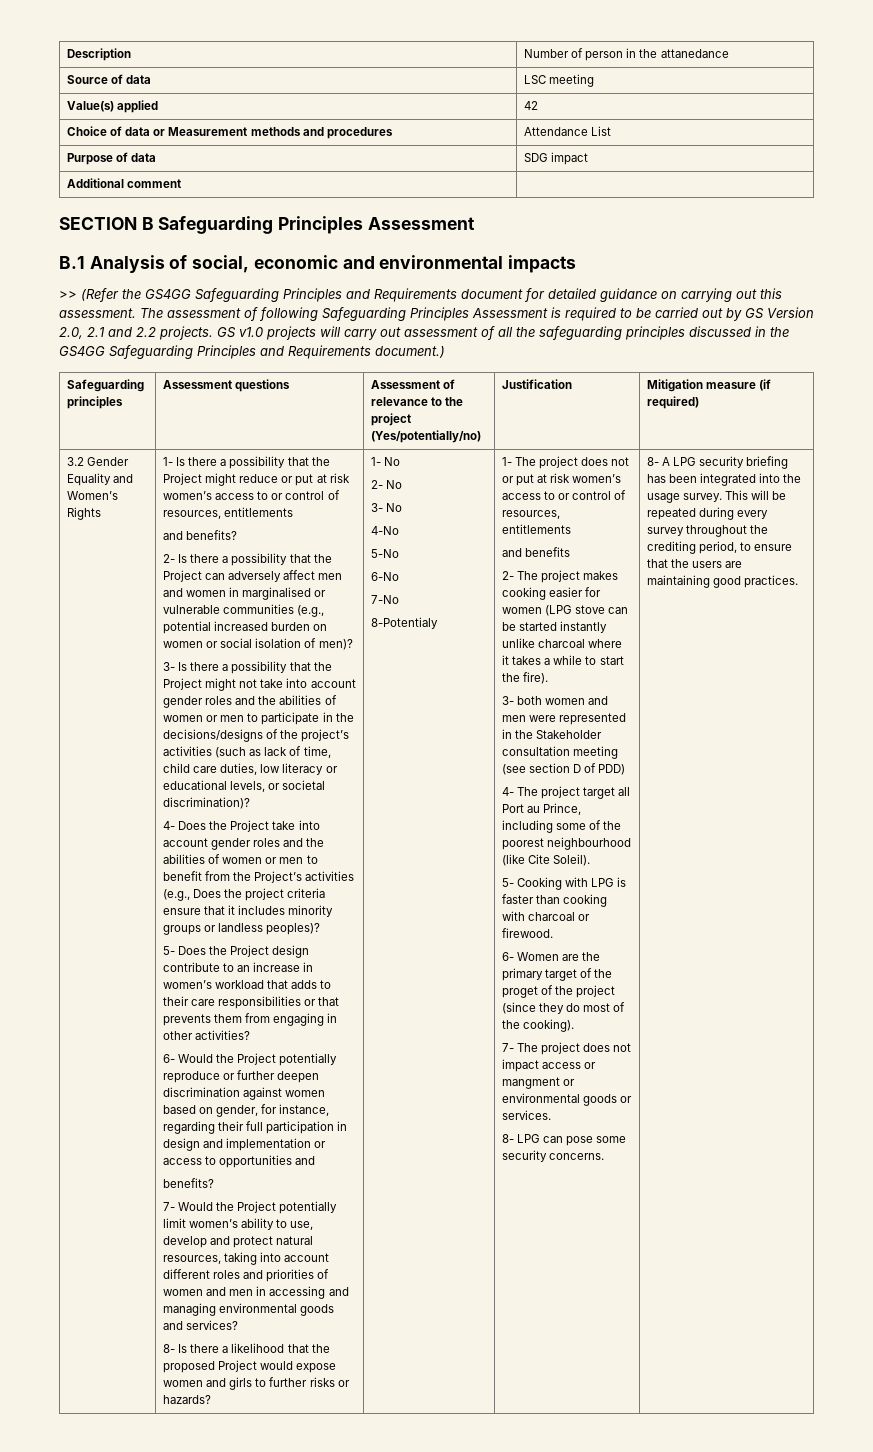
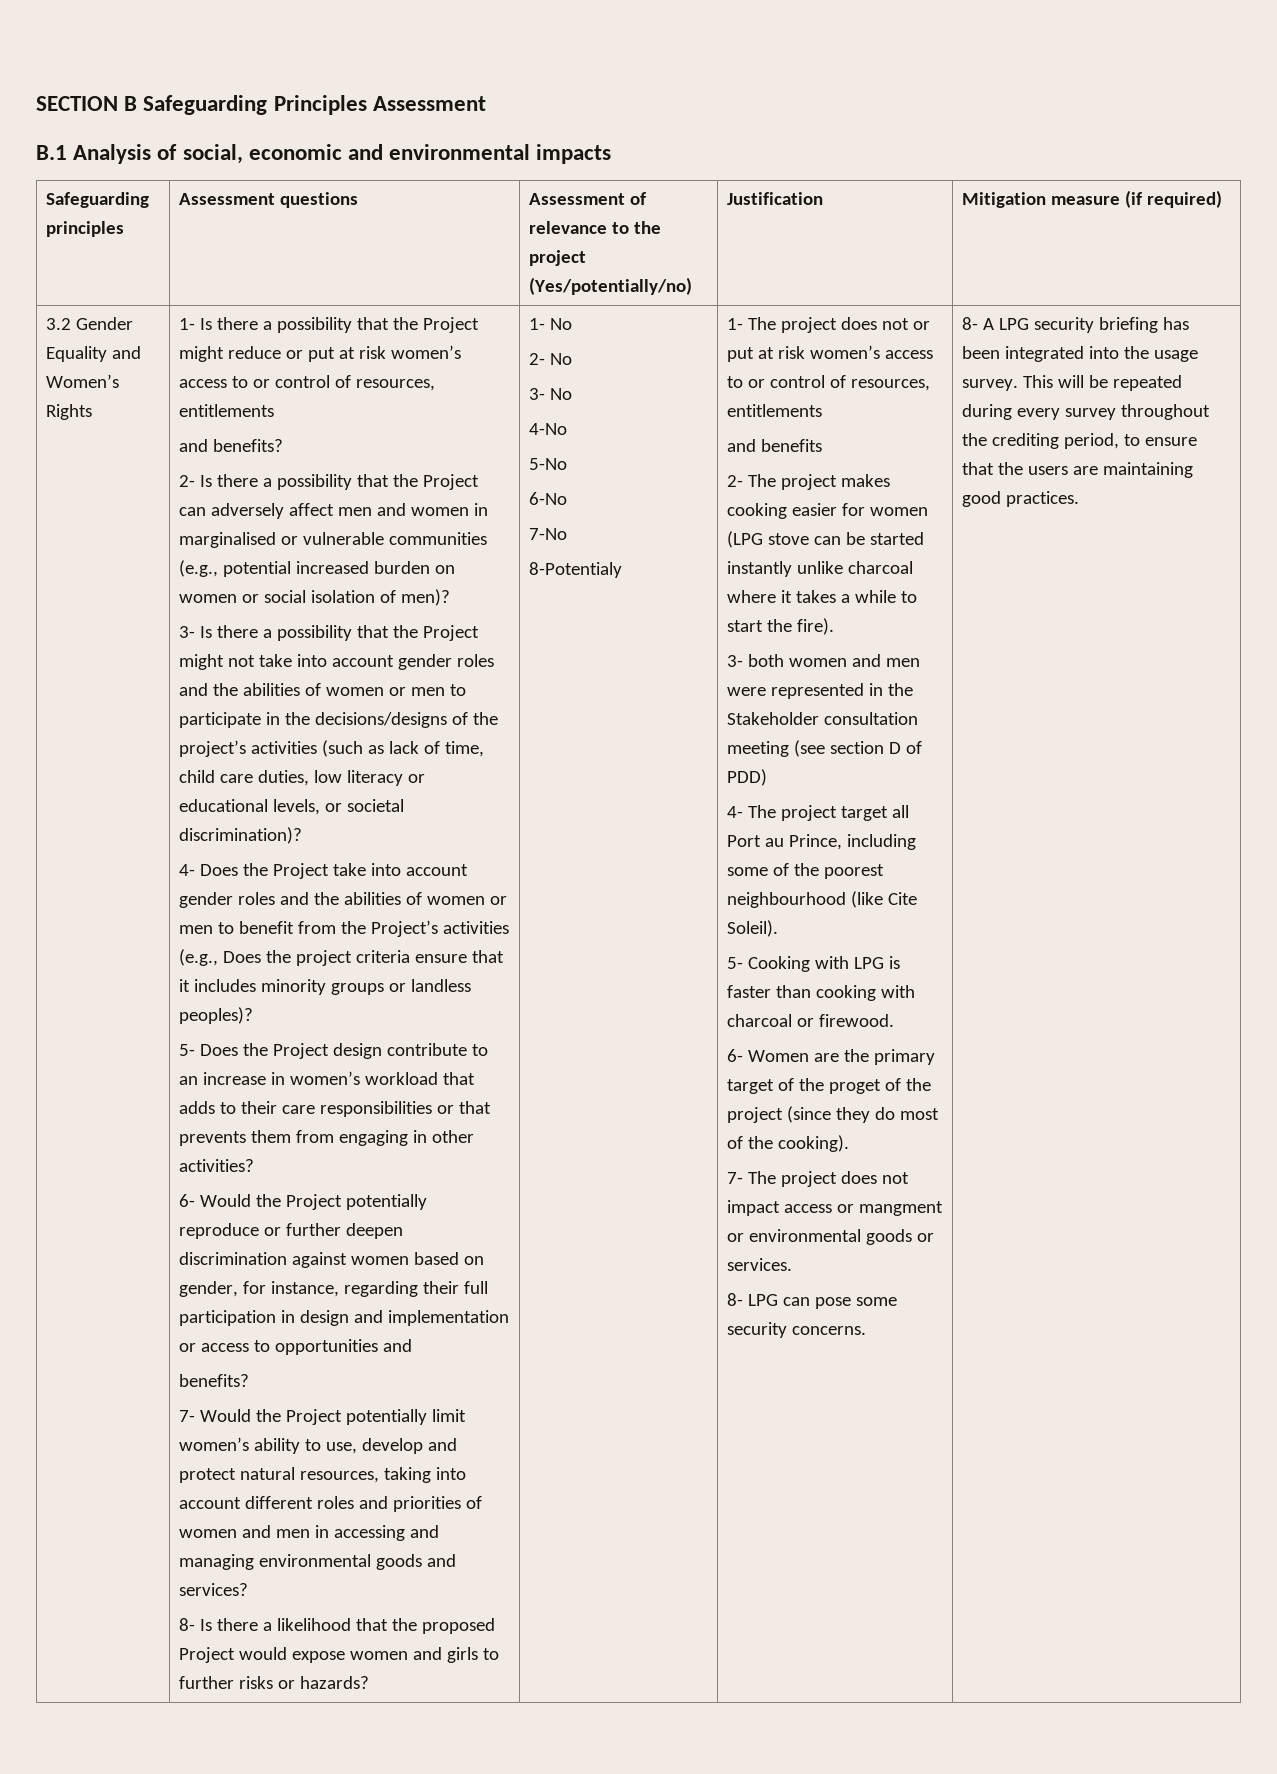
[66,48,131,61] [523,48,729,61] [66,74,152,84] [523,74,595,87] [66,100,159,113] [523,101,538,110] [66,126,393,139] [523,126,612,136] [66,152,157,165] [523,152,589,165] [66,178,182,188] Description | Number of person in the attanedance // Source of data | LSC meeting // Value(s) applied | 42 // Choice of data or Measurement methods and procedures | Attendance List // Purpose of data | SDG impact // Additional comment | // -> (36, 103) none
[59,288,782,302] [59,307,814,321] [59,326,789,340] [59,345,445,359] // >> (Refer the GS4GG Safeguarding Principles and Requirements document for detailed guidance on carrying out this assessment. The assessment of following Safeguarding Principles Assessment is required to be carried out by GS Version 2.0, 2.1 and 2.2 projects. GS v1.0 projects will carry out assessment of all the safeguarding principles discussed in the GS4GG Safeguarding Principles and Requirements document.) -> (612, 154) none

